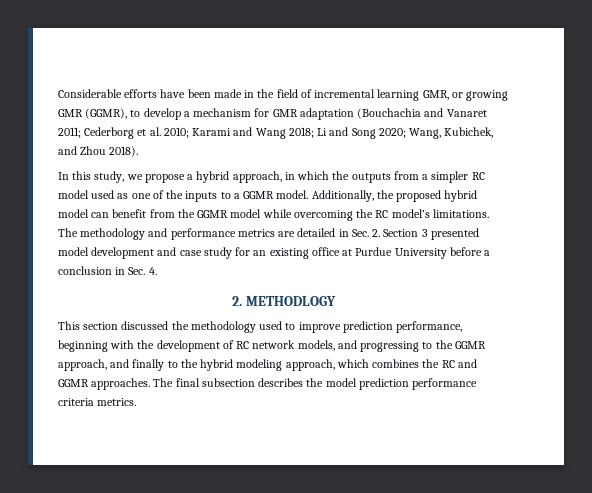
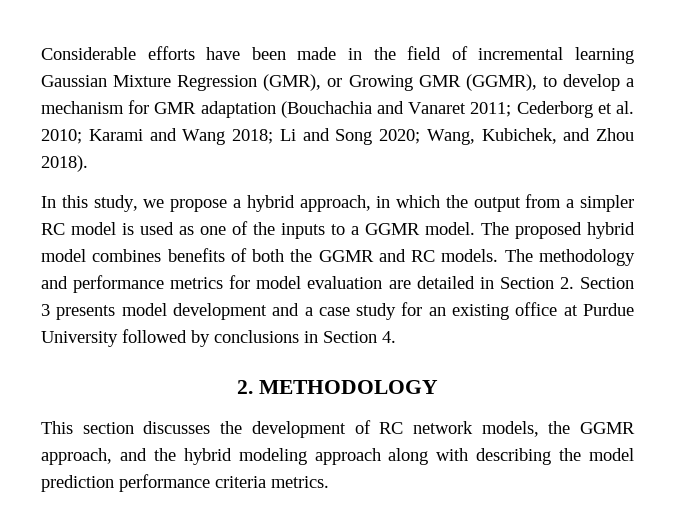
[422,90,509,101] GMR, or growing -> [41,74,413,91] Gaussian Mixture Regression (GMR), or Growing
[351,173,391,183] outputs -> [473,197,521,212] output
(89, 194) none -> [122,223,134,235] is
[311,190,394,202] Additionally, the -> [481,222,509,235] The
[91,209,489,221] can benefit from the GGMR model while overcoming the RC model’s limitations. -> [92,248,499,262] combines benefits of both the GGMR and RC models.
(275, 233) none -> [229,275,383,289] for model evaluation
[351,229,369,237] Sec. -> [499,277,554,289] Section
[430,228,479,240] presented -> [56,305,116,320] presents
(177, 251) none -> [304,307,313,316] a
[449,247,491,256] [58,266,146,275] before a conclusion in Sec. -> [122,329,377,347] followed by conclusions in Section
[245,296,336,306] METHODLOGY -> [258,380,438,394] METHODOLOGY
[121,321,463,333] [58,340,135,352] discussed the methodology used to improve prediction performance, beginning with -> [143,421,211,434] discusses
[337,340,433,352] and progressing to -> (539, 429) none
[132,359,178,371] finally to -> (147, 454) none
[285,359,477,371] [58,378,304,390] approach, which combines the RC and GGMR approaches. The final subsection describes -> [314,448,552,465] approach along with describing

